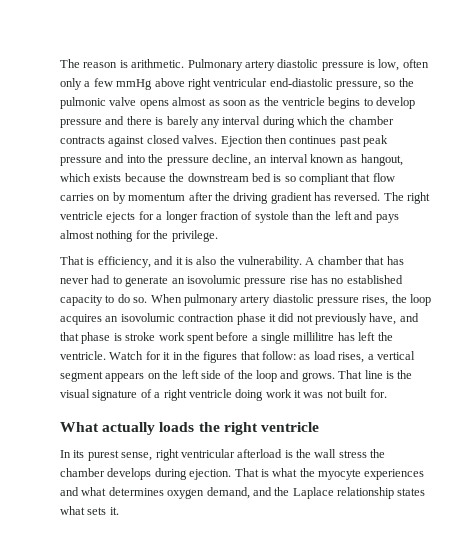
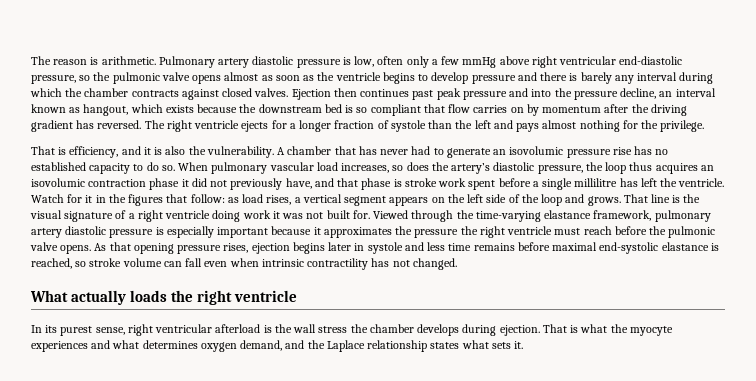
[240,294,432,306] artery diastolic pressure rises, the loop -> [269,162,653,174] vascular load increases, so does the artery’s diastolic pressure, the loop thus
(387, 393) none -> [373,210,711,222] [31,226,716,238] [30,242,719,254] [31,258,457,270] Viewed through the time-varying elastance framework, pulmonary artery diastolic pressure is especially important because it approximates the pressure the right ventricle must reach before the pulmonic valve opens. As that opening pressure rises, ejection begins later in systole and less time remains before maximal end-systolic elastance is reached, so stroke volume can fall even when intrinsic contractility has not changed.

